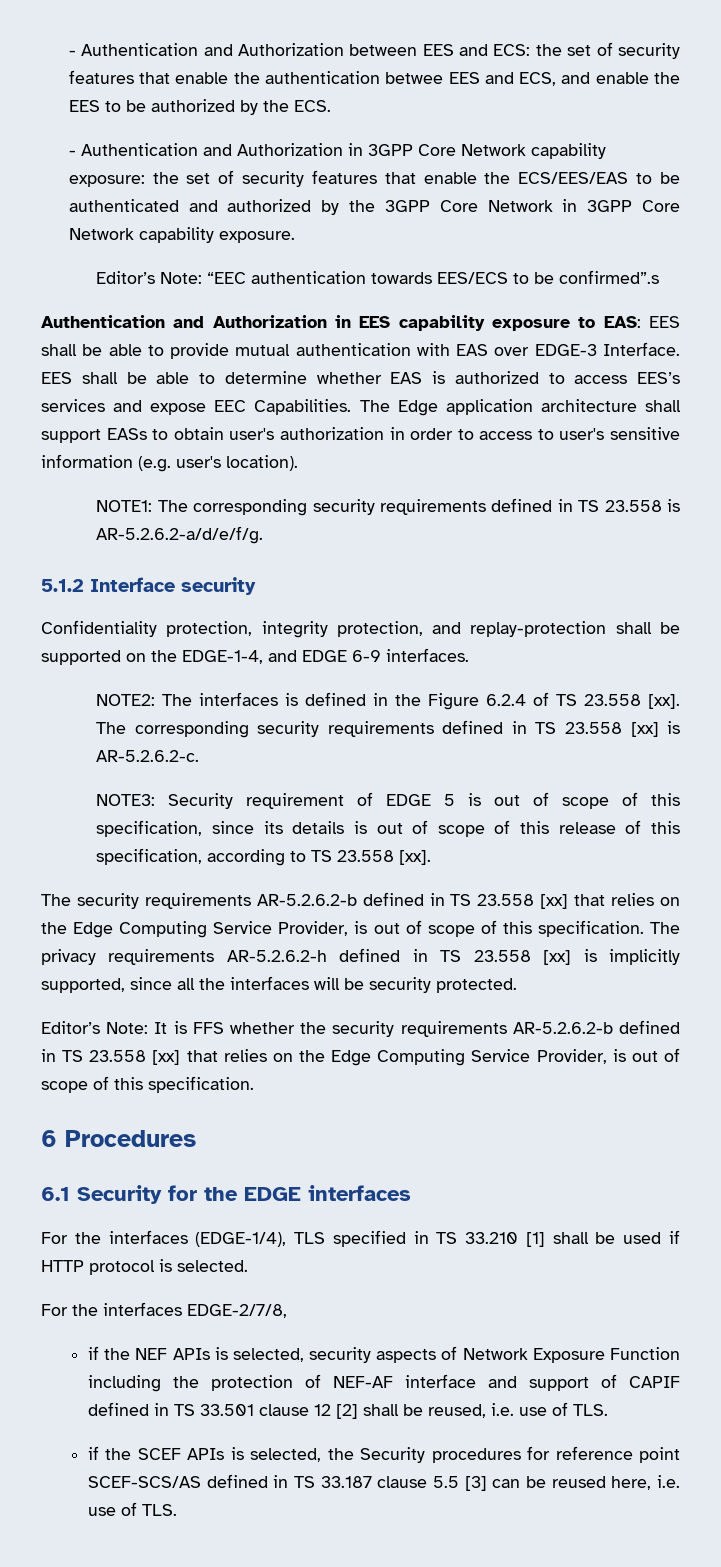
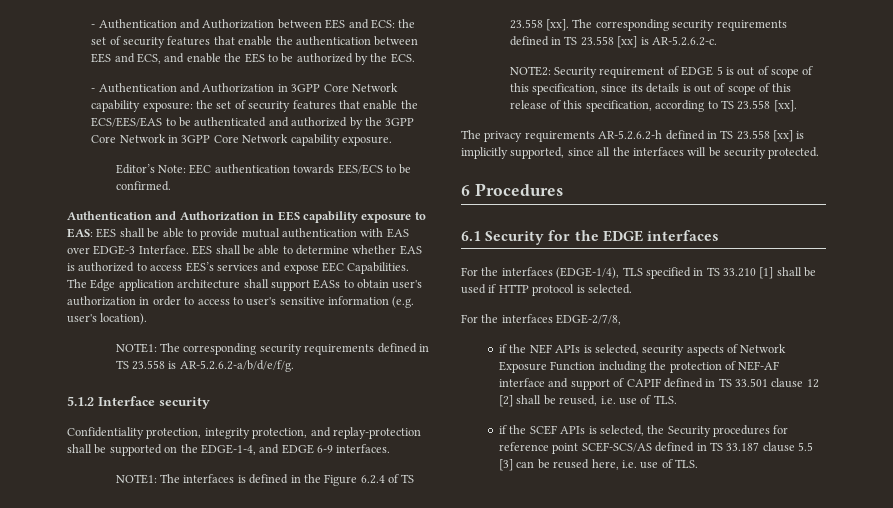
[385,72,444,84] betwee -> [374,36,419,46] between
[207,272,247,284] “EEC -> [189,164,212,174] EEC
[559,270,660,284] confirmed”.s -> [115,181,171,191] confirmed.
[96,526,264,544] AR-5.2.6.2-a/d/e/f/g. -> [179,360,294,372] AR-5.2.6.2-a/b/d/e/f/g.
[96,694,156,706] NOTE2: -> [115,474,157,484] NOTE1:
[96,794,156,806] NOTE3: -> [509,66,551,76] NOTE2:
[76,892,681,909] [41,920,680,938] security requirements AR-5.2.6.2-b defined in TS 23.558 [xx] that relies on the Edge Computing Service Provider, is out of scope of this specification. The -> (481, 134) none
[41,1020,680,1037] [41,1048,680,1066] [41,1076,254,1093] // Editor’s Note: It is FFS whether the security requirements AR-5.2.6.2-b defined in TS 23.558 [xx] that relies on the Edge Computing Service Provider, is out of scope of this specification. -> (820, 153) none

